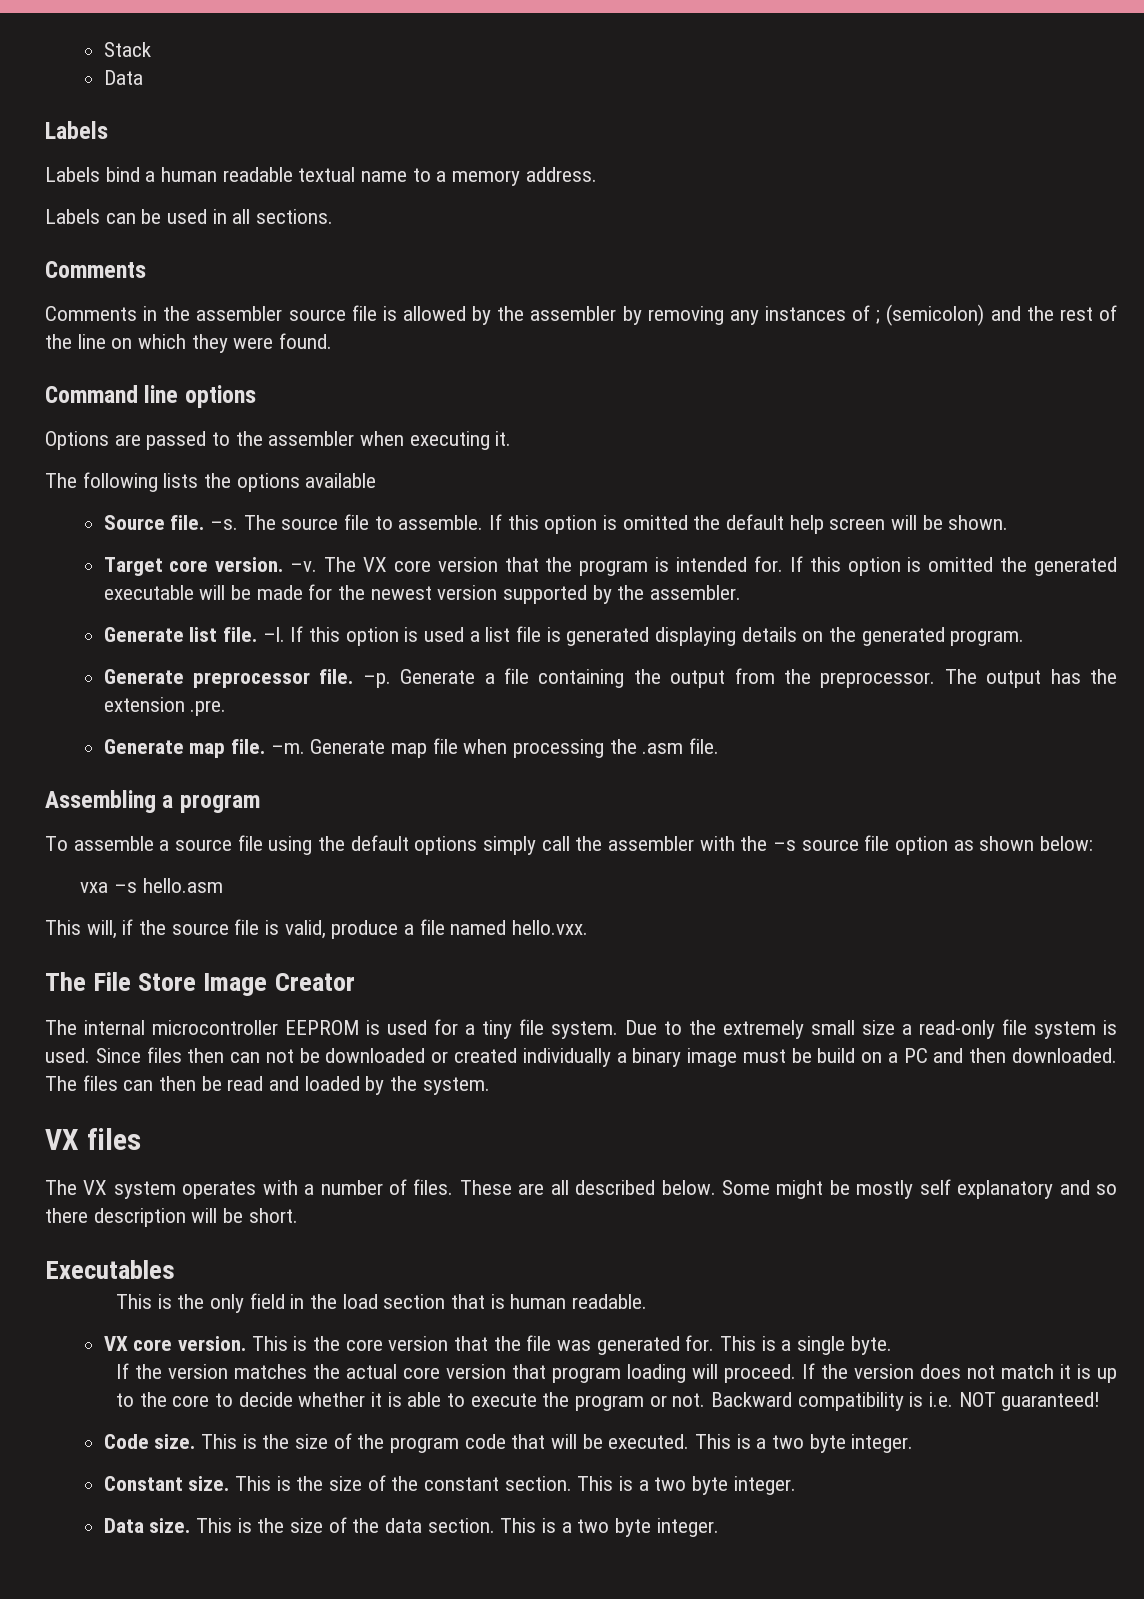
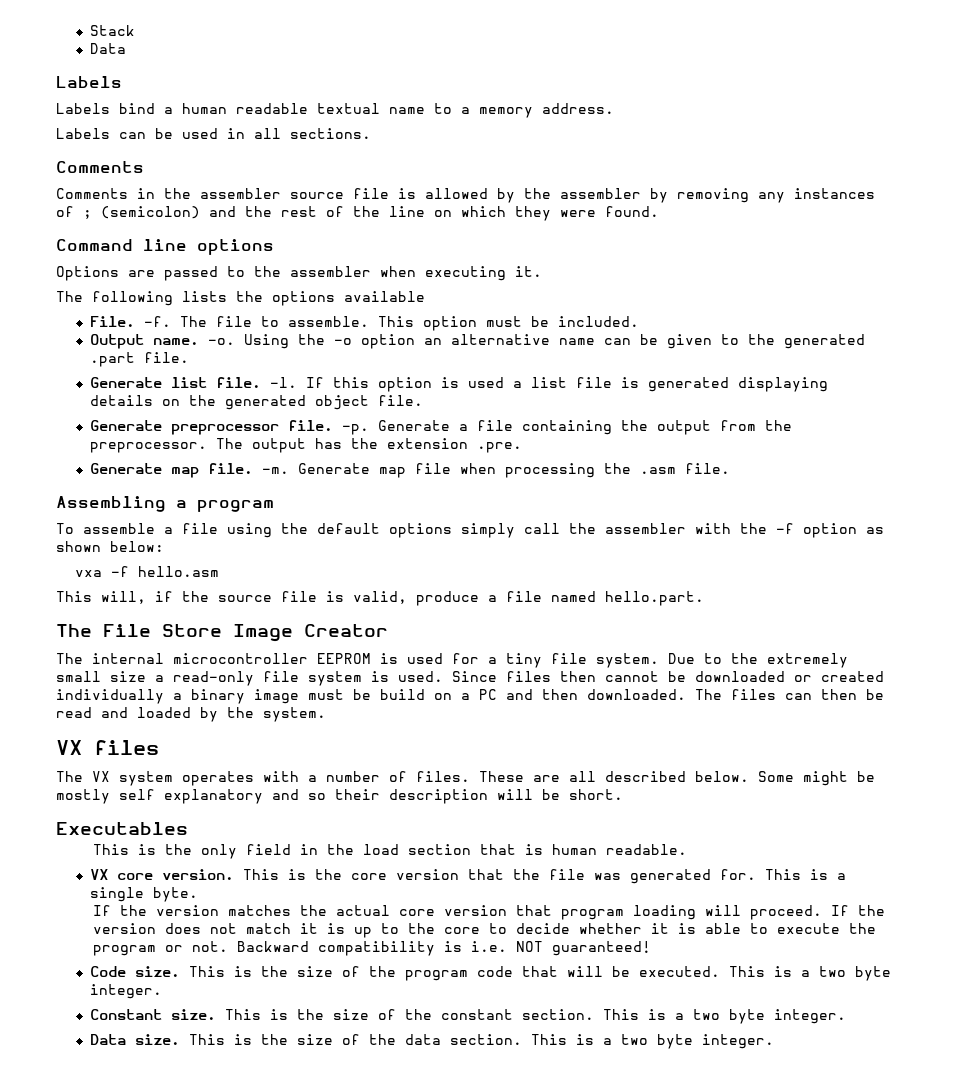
[103,514,1009,534] [103,556,1118,576] [103,584,741,604] Source file. –s. The source file to assemble. If this option is omitted the default help screen will be shown. // Target core version. –v. The VX core version that the program is intended for. If this option is omitted the generated executable will be made for the newest version supported by the assembler. -> [89,316,639,331] [89,334,865,349] [89,352,189,367] File. –f. The file to assemble. This option must be included. // Output name. –o. Using the –o option an alternative name can be given to the generated .part file.
[950,630,1025,646] program. -> [314,395,423,410] object file.
[175,839,233,851] source -> (173, 530) none
[773,835,890,851] –s source file -> [776,523,794,534] –f
[114,882,138,893] –s -> [110,566,129,577] –f
[512,920,589,935] hello.vxx. -> [605,591,704,606] hello.part.
[230,1049,294,1063] can not -> [605,671,659,682] cannot
[45,1208,88,1223] there -> [335,789,380,800] their

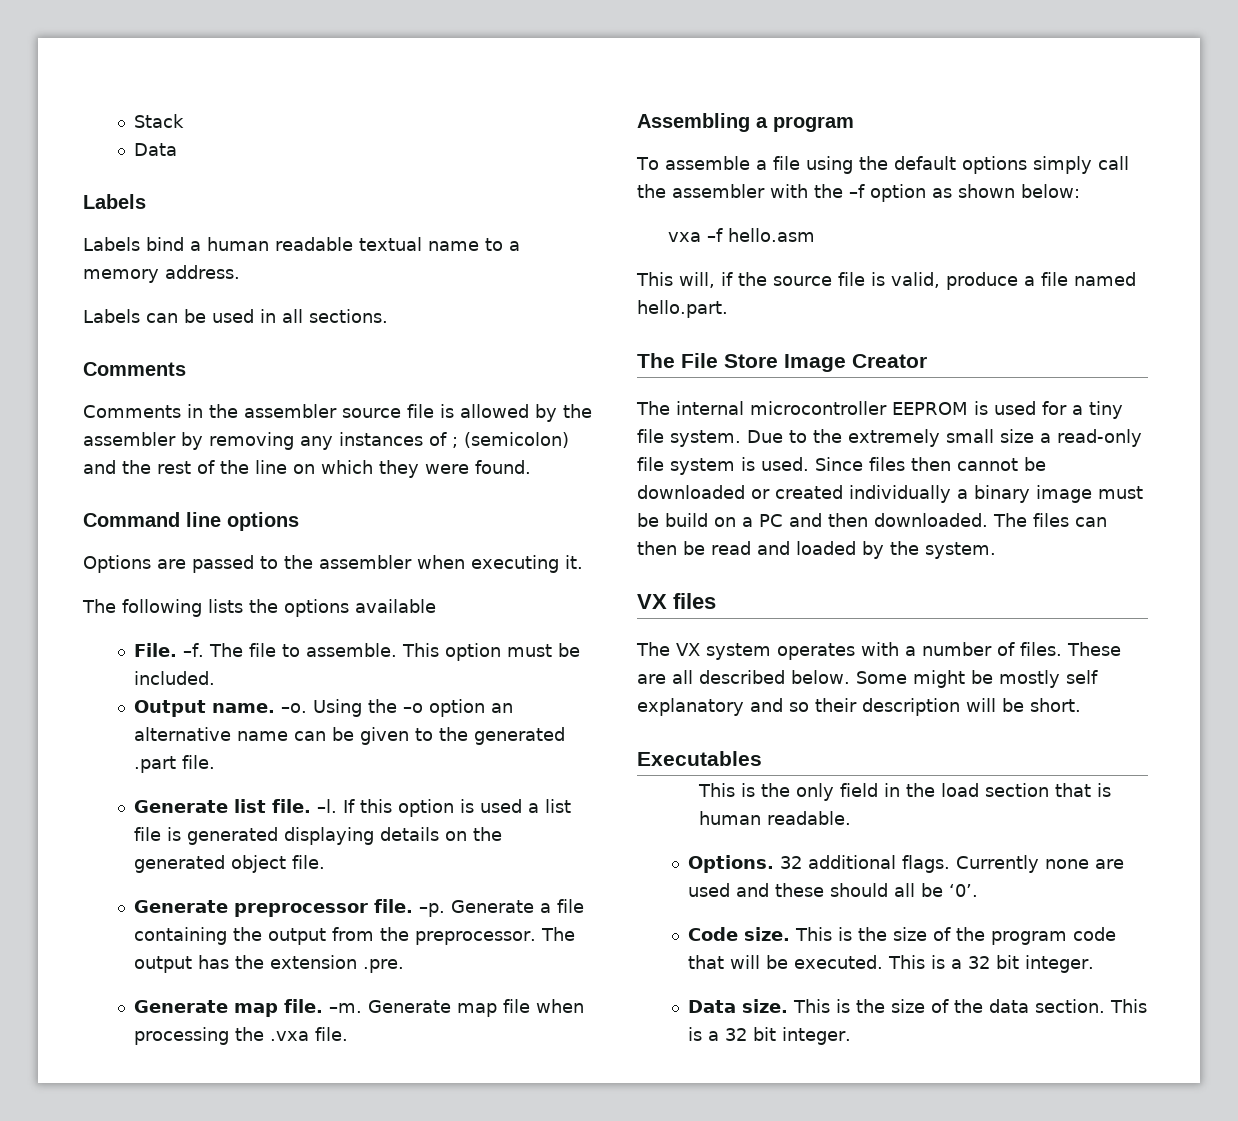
[639,467,676,474] .asm -> [269,1031,309,1041] .vxa
[89,869,846,884] [89,887,198,902] [93,905,886,920] [93,923,877,938] [93,941,652,956] VX core version. This is the core version that the file was generated for. This is a single byte. // If the version matches the actual core version that program loading will proceed. If the version does not match it is up to the core to decide whether it is able to execute the program or not. Backward compatibility is i.e. NOT guaranteed! -> [687,855,1124,873] [687,883,978,897] Options. 32 additional flags. Currently none are used and these should all be ‘0’.
[818,966,891,981] [89,984,162,999] [89,1009,765,1024] two byte integer. // Constant size. This is the size of the constant section. This is a two byte -> [967,955,1019,969] 32 bit
[620,1034,693,1049] two byte -> [724,1027,776,1041] 32 bit

